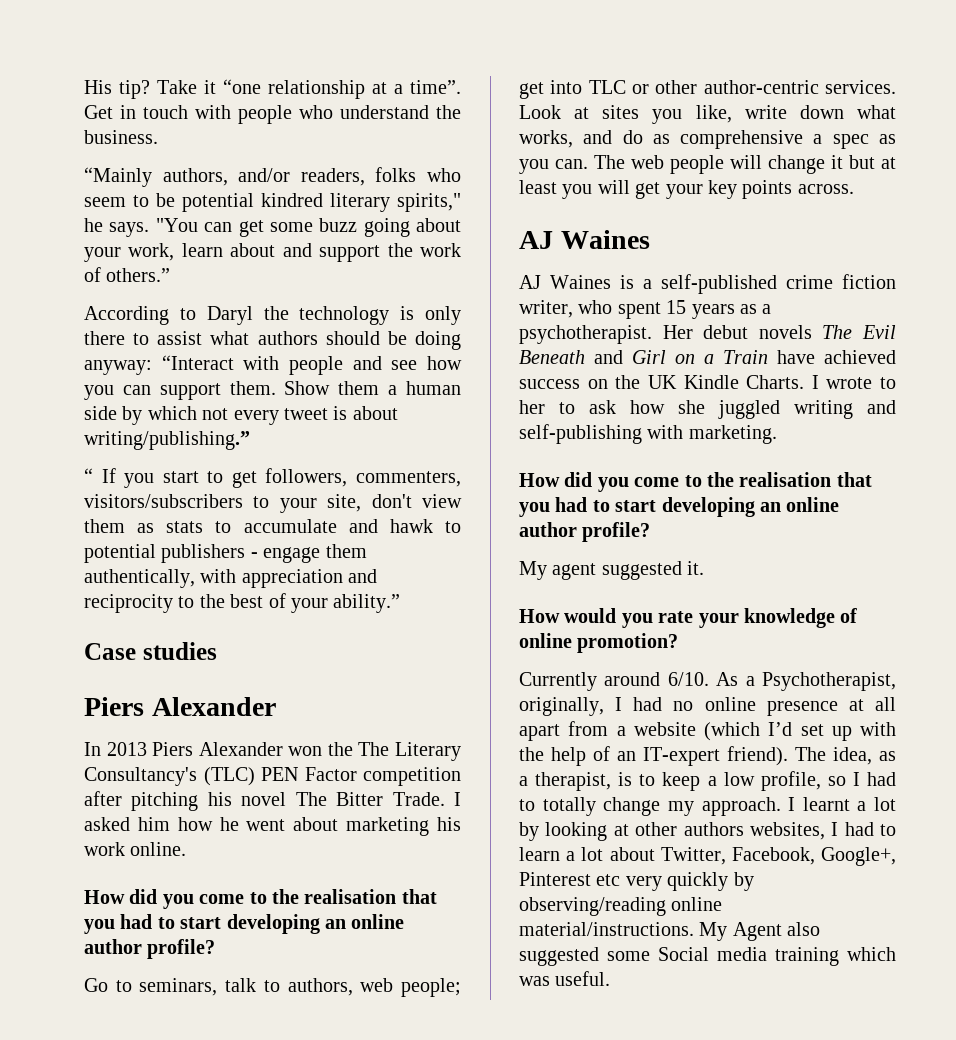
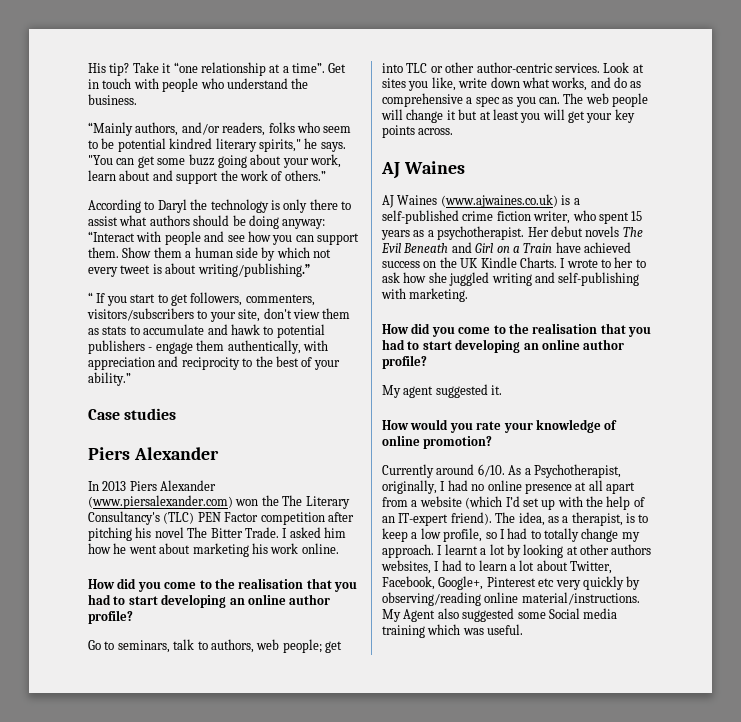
(283, 749) none -> [88,495,233,509] (www.piersalexander.com)
(611, 282) none -> [440,194,558,208] (www.ajwaines.co.uk)

